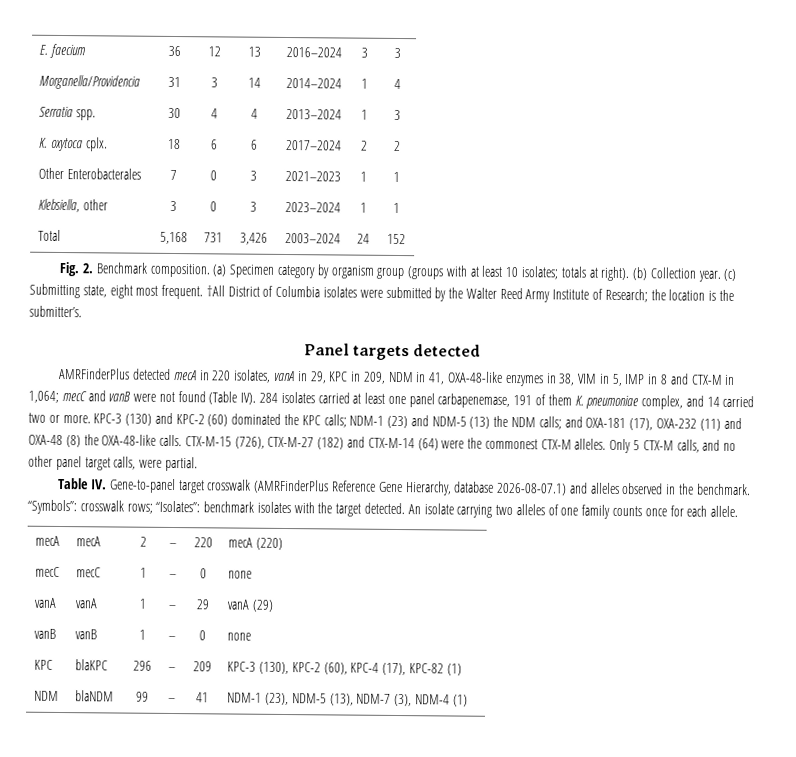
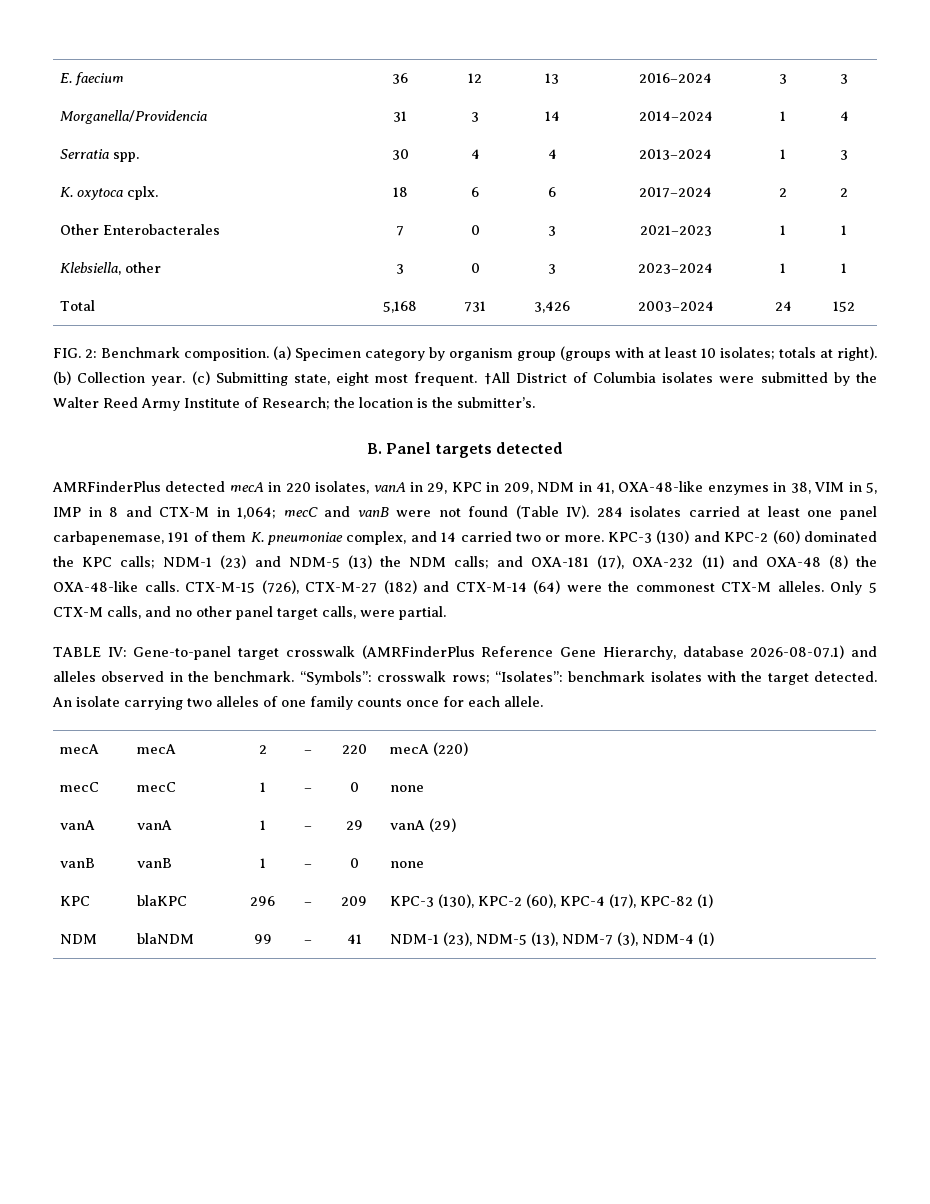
[59,261,95,277] Fig. 2. -> [53,348,97,358] FIG. 2:
(82, 311) none -> [367,443,383,454] B.
[58,477,108,490] Table IV. -> [53,647,127,657] TABLE IV:

